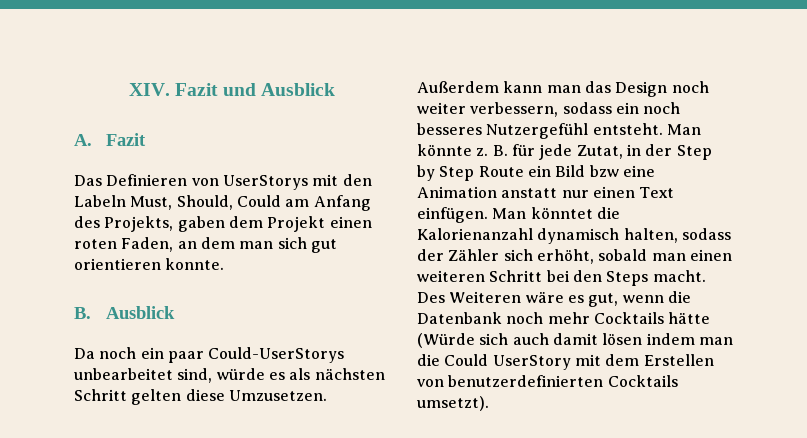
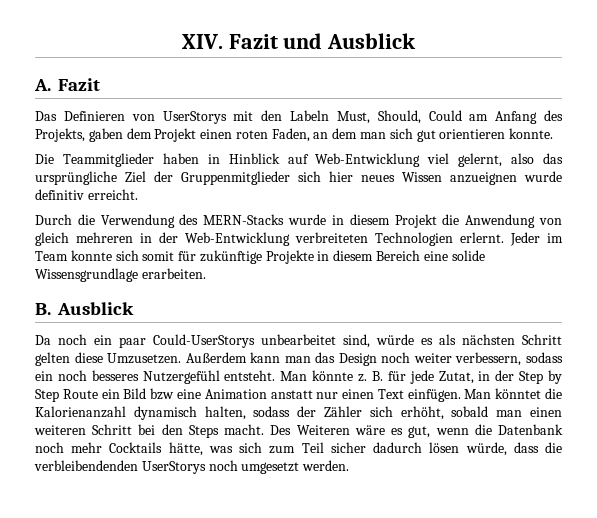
(225, 264) none -> [35,153,563,167] [35,171,562,185] [35,189,138,200] [35,214,562,228] [35,232,563,246] [35,250,485,264] [35,268,206,282] // Die Teammitglieder haben in Hinblick auf Web-Entwicklung viel gelernt, also das ursprüngliche Ziel der Gruppenmitglieder sich hier neues Wissen anzueignen wurde definitiv erreicht. // Durch die Verwendung des MERN-Stacks wurde in diesem Projekt die Anwendung von gleich mehreren in der Web-Entwicklung verbreiteten Technologien erlernt. Jeder im Team konnte sich somit für zukünftige Projekte in diesem Bereich eine solide Wissensgrundlage erarbeiten.
[668,312,711,324] [417,333,733,348] [417,354,714,370] [417,375,678,387] [417,396,489,411] hätte (Würde sich auch damit lösen indem man die Could UserStory mit dem Erstellen von benutzerdefinierten Cocktails umsetzt). -> [168,442,562,456] [34,460,350,474] hätte, was sich zum Teil sicher dadurch lösen würde, dass die verbleibendenden UserStorys noch umgesetzt werden.

